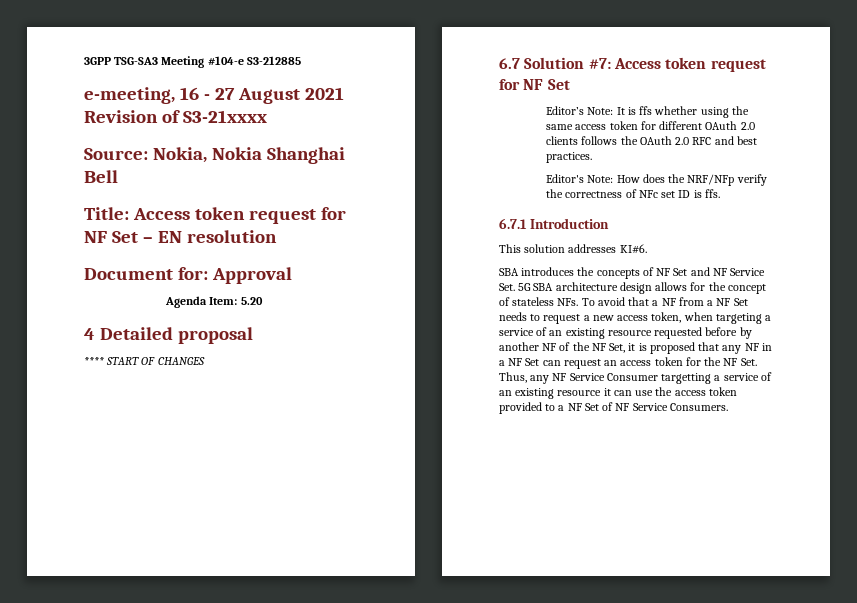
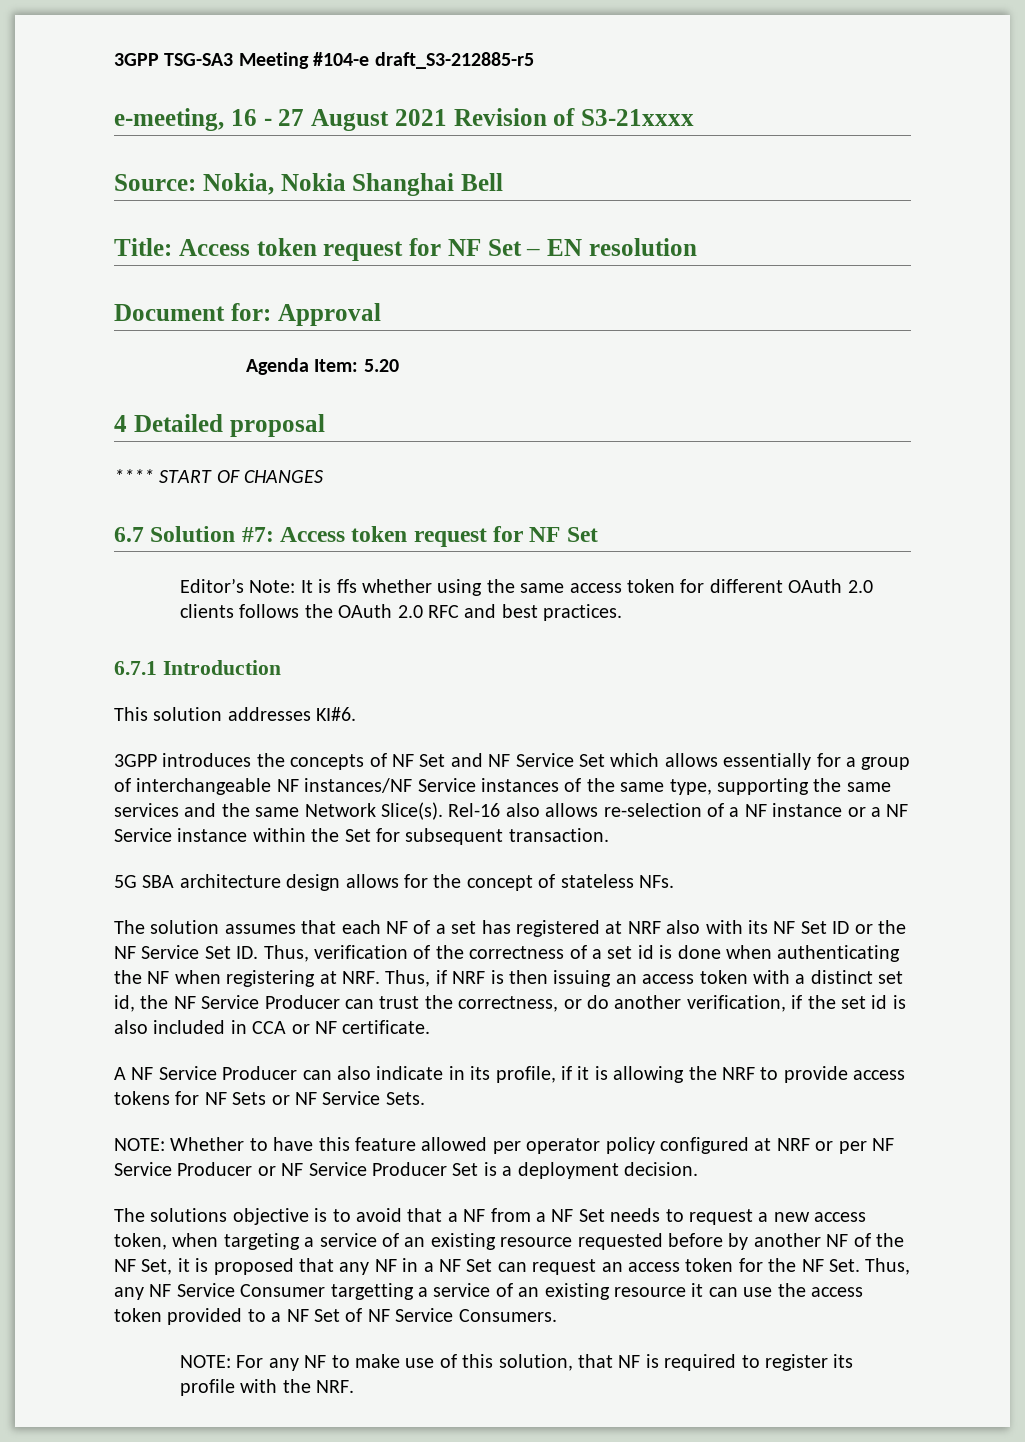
[246,56,301,65] S3-212885 -> [374,52,534,69] draft_S3-212885-r5
[546,174,767,186] [546,189,720,198] // Editor's Note: How does the NRF/NFp verify the correctness of NFc set ID is ffs. -> (623, 612) none
[499,268,519,276] SBA -> [114,754,157,767] 3GPP
[499,283,515,291] Set. -> [578,753,911,770] [114,778,891,795] [114,802,909,820] [114,828,609,845] Set which allows essentially for a group of interchangeable NF instances/NF Service instances of the same type, supporting the same services and the same Network Slice(s). Rel-16 also allows re-selection of a NF instance or a NF Service instance within the Set for subsequent transaction. //
[581,298,595,306] To -> [114,920,906,937] [114,945,901,962] [114,970,904,987] [114,995,906,1012] [114,1020,431,1034] [114,1066,906,1083] [114,1091,425,1105] [114,1137,894,1154] [114,1162,698,1179] [114,1208,351,1225] // The solution assumes that each NF of a set has registered at NRF also with its NF Set ID or the NF Service Set ID. Thus, verification of the correctness of a set id is done when authenticating the NF when registering at NRF. Thus, if NRF is then issuing an access token with a distinct set id, the NF Service Producer can trust the correctness, or do another verification, if the set id is also included in CCA or NF certificate. // A NF Service Producer can also indicate in its profile, if it is allowing the NRF to provide access tokens for NF Sets or NF Service Sets. // NOTE: Whether to have this feature allowed per operator policy configured at NRF or per NF Service Producer or NF Service Producer Set is a deployment decision. // The solutions objective is to
(728, 407) none -> [179,1354,854,1371] [179,1379,355,1396] // NOTE: For any NF to make use of this solution, that NF is required to register its profile with the NRF.

